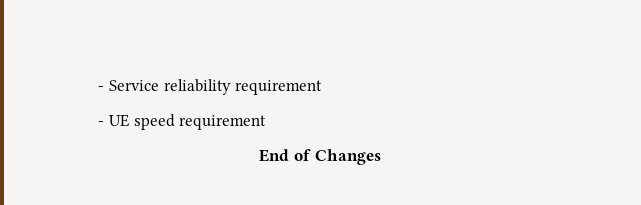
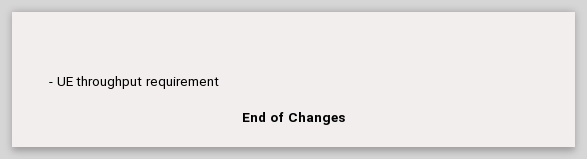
[98,79,323,95] [98,114,175,130] - Service reliability requirement // - UE speed -> [48,76,143,89] - UE throughput

